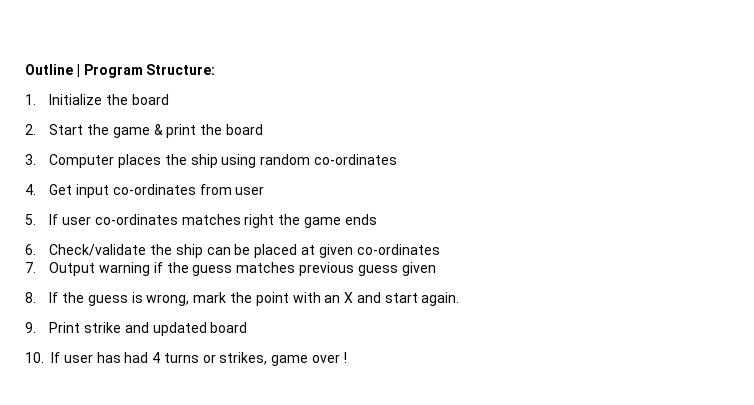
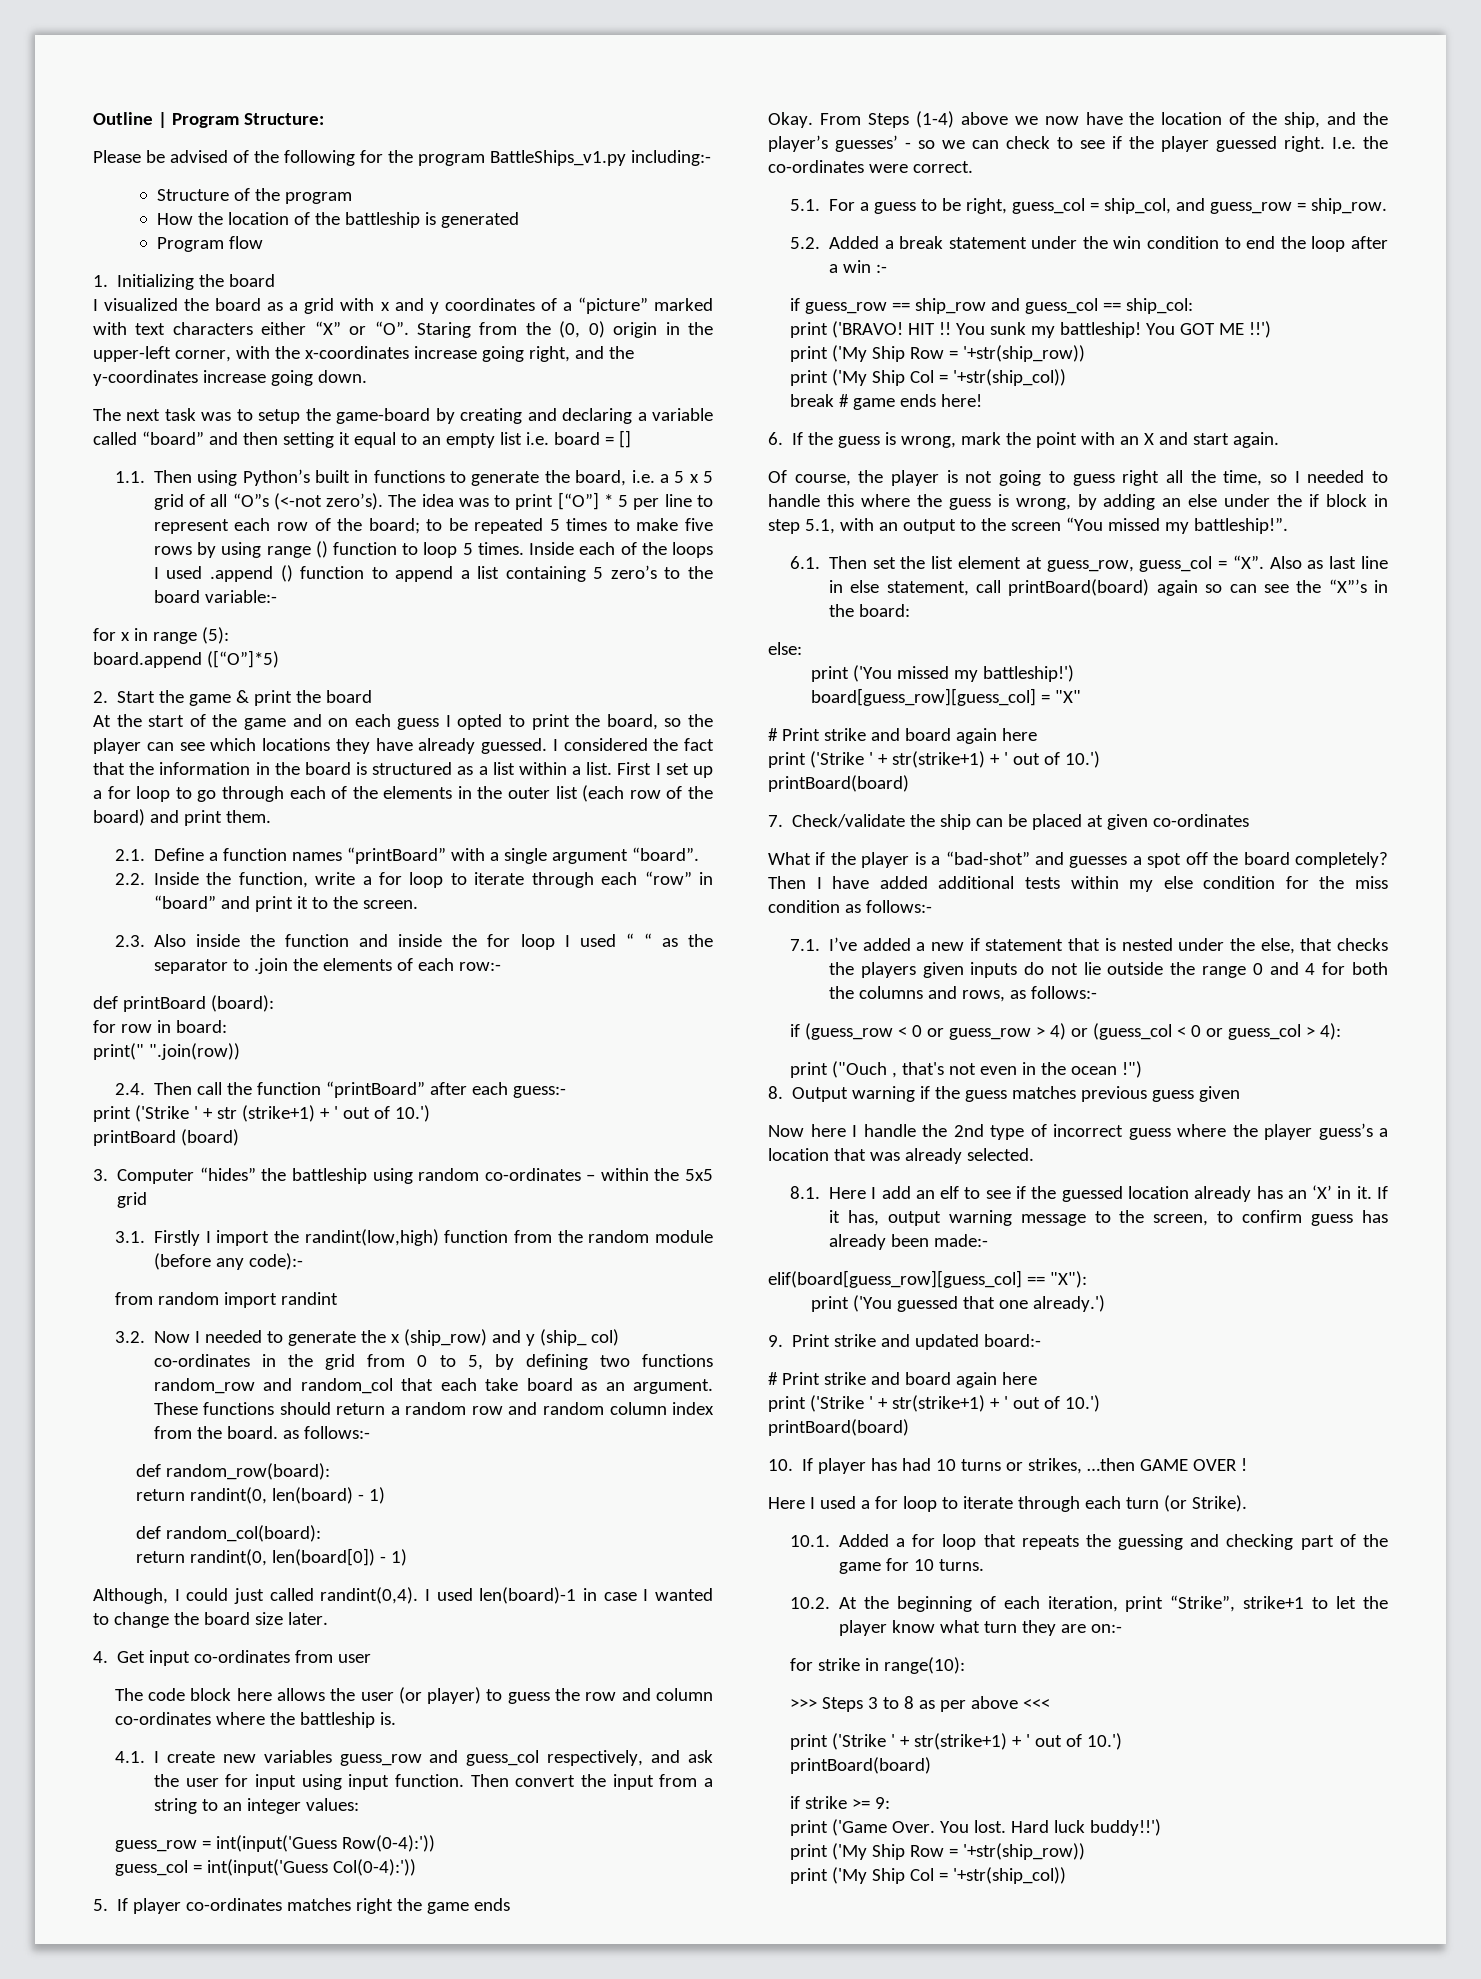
(216, 69) none -> [93,150,711,166] [156,188,352,204] [156,212,519,228] [156,236,263,252] // Please be advised of the following for the program BattleShips_v1.py including:- // Structure of the program // How the location of the battleship is generated // Program flow
[49,94,169,105] Initialize the board -> [117,274,276,290] [93,297,713,314] [93,321,714,338] [93,346,634,362] [93,370,367,386] [93,408,713,424] [93,430,631,448] [114,469,714,486] [153,492,714,510] [153,518,714,534] [153,541,714,558] [153,565,713,582] [153,590,277,603] [93,627,229,644] [93,650,279,668] Initializing the board // I visualized the board as a grid with x and y coordinates of a “picture” marked with text characters either “X” or “O”. Staring from the (0, 0) origin in the upper-left corner, with the x-coordinates increase going right, and the y-coordinates increase going down. // The next task was to setup the game-board by creating and declaring a variable called “board” and then setting it equal to an empty list i.e. board = [] // 1.1. Then using Python’s built in functions to generate the board, i.e. a 5 x 5 grid of all “O”s (<-not zero’s). The idea was to print [“O”] * 5 per line to represent each row of the board; to be repeated 5 times to make five rows by using range () function to loop 5 times. Inside each of the loops I used .append () function to append a list containing 5 zero’s to the board variable:- // for x in range (5): // board.append ([“O”]*5)
(263, 129) none -> [93,714,713,730] [93,738,714,754] [93,762,713,778] [93,785,713,802] [93,809,271,826] [114,847,699,864] [114,871,713,888] [153,895,418,912] [114,933,713,950] [153,958,501,974] [93,995,274,1012] [93,1020,227,1033] [93,1043,240,1060] [114,1081,566,1098] [93,1105,430,1122] [93,1129,239,1146] // At the start of the game and on each guess I opted to print the board, so the player can see which locations they have already guessed. I considered the fact that the information in the board is structured as a list within a list. First I set up a for loop to go through each of the elements in the outer list (each row of the board) and print them. // 2.1. Define a function names “printBoard” with a single argument “board”. // 2.2. Inside the function, write a for loop to iterate through each “row” in “board” and print it to the screen. // 2.3. Also inside the function and inside the for loop I used “ “ as the separator to .join the elements of each row:- // def printBoard (board): // for row in board: // print(" ".join(row)) // 2.4. Then call the function “printBoard” after each guess:- // print ('Strike ' + str (strike+1) + ' out of 10.') // printBoard (board)
[118,154,218,168] places the ship -> [199,1167,367,1184] “hides” the battleship
(397, 159) none -> [586,1168,713,1181] [117,1192,148,1208] [114,1229,713,1246] [153,1253,303,1270] [114,1292,338,1308] [114,1329,619,1346] [153,1354,714,1370] [153,1378,713,1394] [153,1402,714,1415] [153,1426,370,1439] [136,1463,331,1480] [136,1487,386,1504] [136,1525,322,1542] [136,1548,408,1566] [93,1587,713,1604] [93,1612,328,1628] – within the 5x5 grid // 3.1. Firstly I import the randint(low,high) function from the random module (before any code):- // from random import randint // 3.2. Now I needed to generate the x (ship_row) and y (ship_ col) co-ordinates in the grid from 0 to 5, by defining two functions random_row and random_col that each take board as an argument. These functions should return a random row and random column index from the board. as follows:- // def random_row(board): // return randint(0, len(board) - 1) // def random_col(board): // return randint(0, len(board[0]) - 1) // Although, I could just called randint(0,4). I used len(board)-1 in case I wanted to change the board size later.
(265, 190) none -> [114,1687,713,1704] [114,1712,396,1728] [114,1750,713,1766] [153,1774,714,1790] [153,1798,359,1814] [114,1835,435,1852] [114,1859,416,1876] // The code block here allows the user (or player) to guess the row and column co-ordinates where the battleship is. // 4.1. I create new variables guess_row and guess_col respectively, and ask the user for input using input function. Then convert the input from a string to an integer values: // guess_row = int(input('Guess Row(0-4):')) // guess_col = int(input('Guess Col(0-4):'))
[62,216,92,225] user -> [133,1898,182,1914] player
[25,244,440,258] [25,262,436,276] [25,292,36,303] 6. Check/validate the ship can be placed at given co-ordinates // 7. Output warning if the guess matches previous guess given // 8. -> [768,111,1389,128] [768,135,1388,152] [768,160,973,173] [789,198,1387,214] [789,236,1388,252] [828,260,887,273] [789,298,1193,314] [789,321,1271,338] [789,345,1085,362] [789,369,1066,386] [789,394,982,410] [768,432,783,445] Okay. From Steps (1-4) above we now have the location of the ship, and the player’s guesses’ - so we can check to see if the player guessed right. I.e. the co-ordinates were correct. // 5.1. For a guess to be right, guess_col = ship_col, and guess_row = ship_row. // 5.2. Added a break statement under the win condition to end the loop after a win :- // if guess_row == ship_row and guess_col == ship_col: // print ('BRAVO! HIT !! You sunk my battleship! You GOT ME !!') // print ('My Ship Row = '+str(ship_row)) // print ('My Ship Col = '+str(ship_col)) // break # game ends here! // 6.
(460, 299) none -> [768,470,1388,486] [768,494,1388,510] [768,517,1288,534] [789,555,1388,572] [828,579,1388,596] [828,604,910,617] [768,642,802,655] [811,665,1075,682] [811,688,1082,706] [768,728,1037,744] [768,751,1100,768] [768,775,909,792] [768,814,1250,830] [768,851,1388,868] [768,876,1388,892] [768,900,932,913] [789,937,1388,954] [828,962,1389,978] [828,986,1097,1002] [789,1023,1341,1040] [789,1061,1142,1078] [768,1086,1241,1102] [768,1123,1388,1140] [768,1148,1034,1164] [789,1185,1389,1202] [828,1210,1388,1226] [828,1234,988,1250] [768,1270,1087,1288] [811,1295,1106,1312] // Of course, the player is not going to guess right all the time, so I needed to handle this where the guess is wrong, by adding an else under the if block in step 5.1, with an output to the screen “You missed my battleship!”. // 6.1. Then set the list element at guess_row, guess_col = “X”. Also as last line in else statement, call printBoard(board) again so can see the “X”’s in the board: // else: // print ('You missed my battleship!') // board[guess_row][guess_col] = "X" // # Print strike and board again here // print ('Strike ' + str(strike+1) + ' out of 10.') // printBoard(board) // 7. Check/validate the ship can be placed at given co-ordinates // What if the player is a “bad-shot” and guesses a spot off the board completely? Then I have added additional tests within my else condition for the miss condition as follows:- // 7.1. I’ve added a new if statement that is nested under the else, that checks the players given inputs do not lie outside the range 0 and 4 for both the columns and rows, as follows:- // if (guess_row < 0 or guess_row > 4) or (guess_col < 0 or guess_col > 4): // print ("Ouch , that's not even in the ocean !") // 8. Output warning if the guess matches previous guess given // Now here I handle the 2nd type of incorrect guess where the player guess’s a location that was already selected. // 8.1. Here I add an elf to see if the guessed location already has an ‘X’ in it. If it has, output warning message to the screen, to confirm guess has already been made:- // elif(board[guess_row][guess_col] == "X"): // print ('You guessed that one already.')
[210,322,248,333] board -> [984,1334,1042,1347] [768,1372,1037,1388] [768,1395,1100,1412] [768,1419,909,1436] board:- // # Print strike and board again here // print ('Strike ' + str(strike+1) + ' out of 10.') // printBoard(board)
[63,354,93,363] user -> [818,1458,867,1474] player
[152,352,161,363] 4 -> [936,1459,957,1471] 10
[271,352,347,366] game over ! -> [1087,1458,1248,1471] [768,1495,1247,1512] [789,1534,1388,1550] [838,1558,984,1574] [789,1595,1388,1612] [838,1620,1122,1636] [789,1657,965,1674] [789,1696,1050,1712] [789,1733,1122,1750] [789,1757,931,1774] [789,1796,890,1809] [789,1819,1161,1836] [789,1843,1085,1860] [789,1867,1066,1884] …then GAME OVER ! // Here I used a for loop to iterate through each turn (or Strike). // 10.1. Added a for loop that repeats the guessing and checking part of the game for 10 turns. // 10.2. At the beginning of each iteration, print “Strike”, strike+1 to let the player know what turn they are on:- // for strike in range(10): // >>> Steps 3 to 8 as per above <<< // print ('Strike ' + str(strike+1) + ' out of 10.') // printBoard(board) // if strike >= 9: // print ('Game Over. You lost. Hard luck buddy!!') // print ('My Ship Row = '+str(ship_row)) // print ('My Ship Col = '+str(ship_col))

